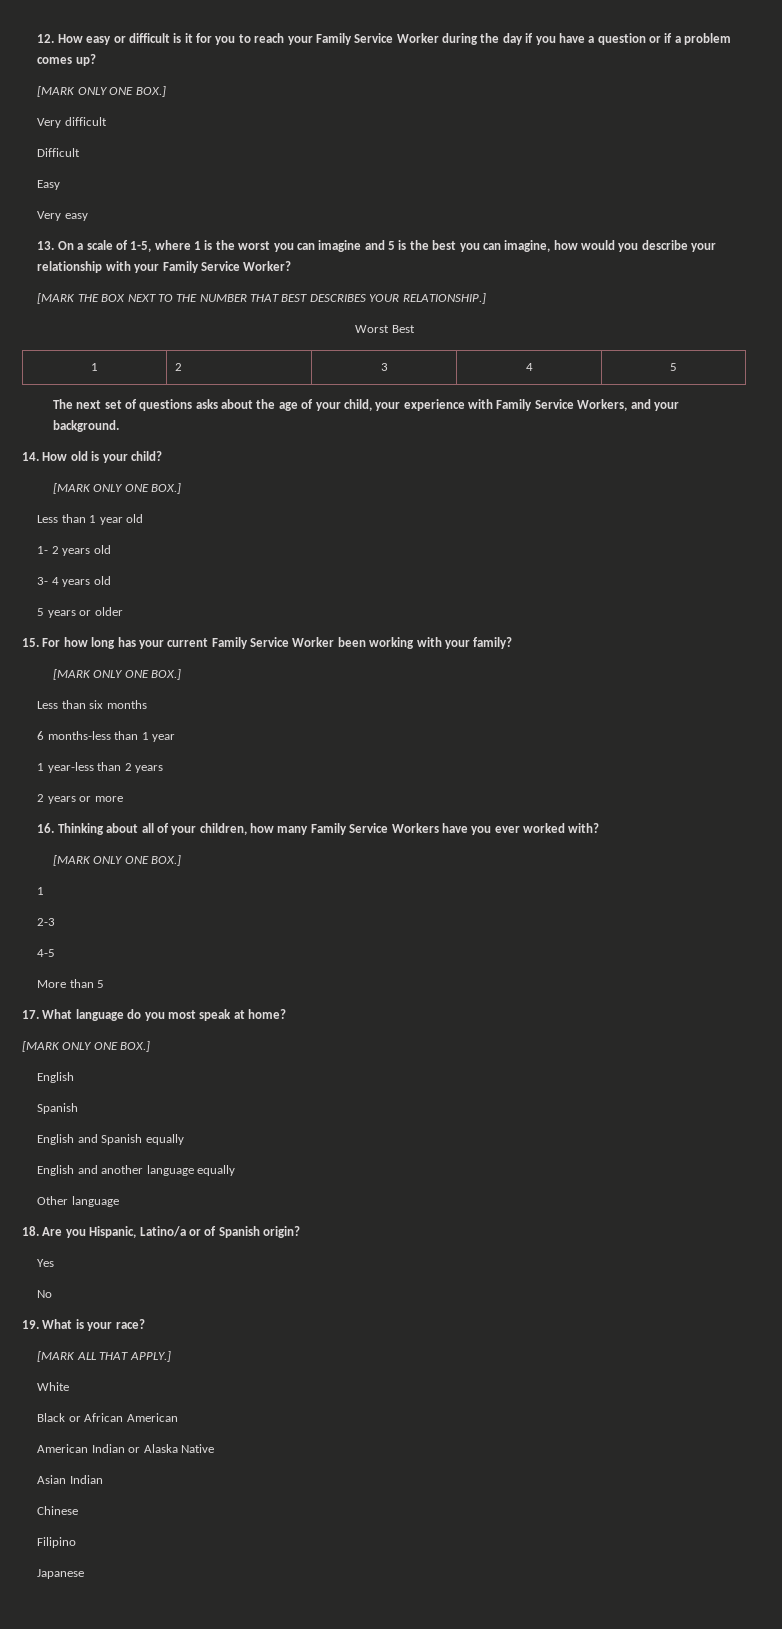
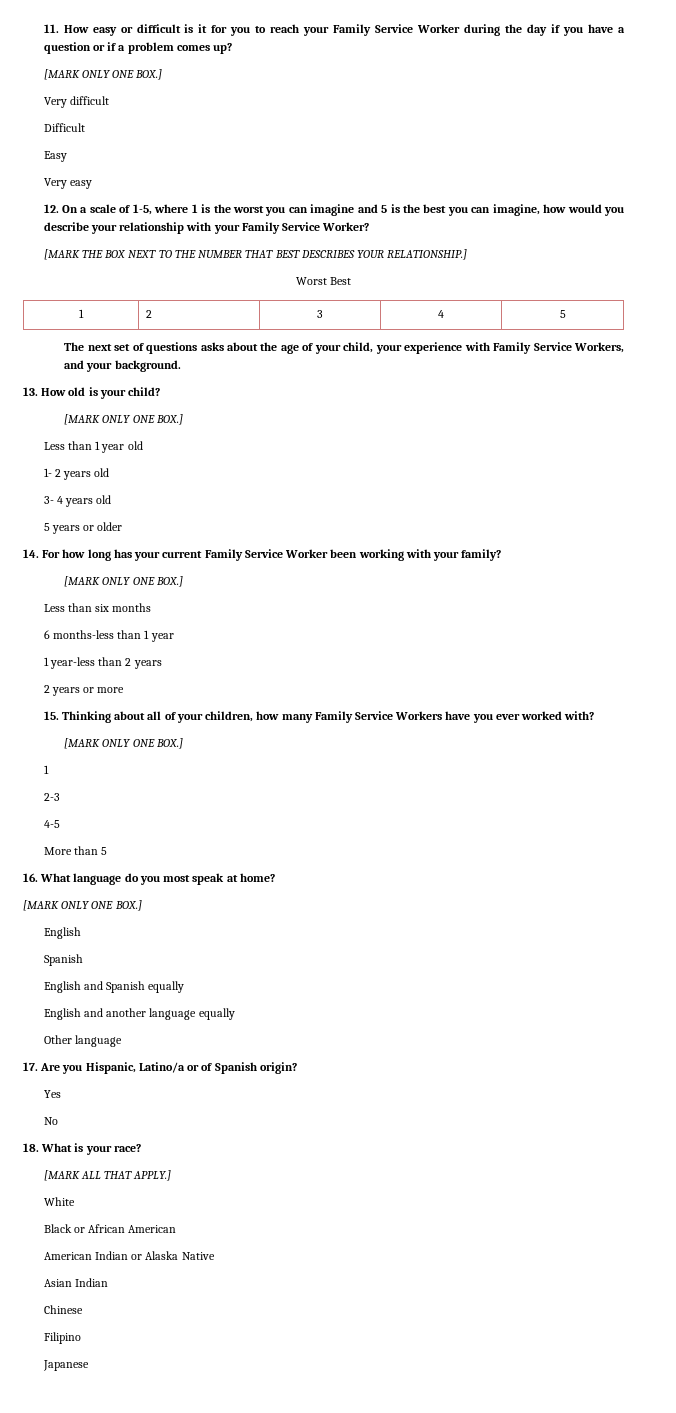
[37,34,55,43] 12. -> [43,24,59,33] 11.
[37,241,55,250] 13. -> [43,204,59,213] 12.
[22,452,39,461] 14. -> [23,387,38,396] 13.
[22,638,39,647] 15. -> [23,549,39,558] 14.
[37,823,55,833] 16. -> [43,711,59,720] 15.
[22,1010,39,1019] 17. -> [23,873,38,882] 16.
[22,1226,39,1236] 18. -> [23,1062,38,1071] 17.
[22,1320,39,1329] 19. -> [23,1143,39,1152] 18.

